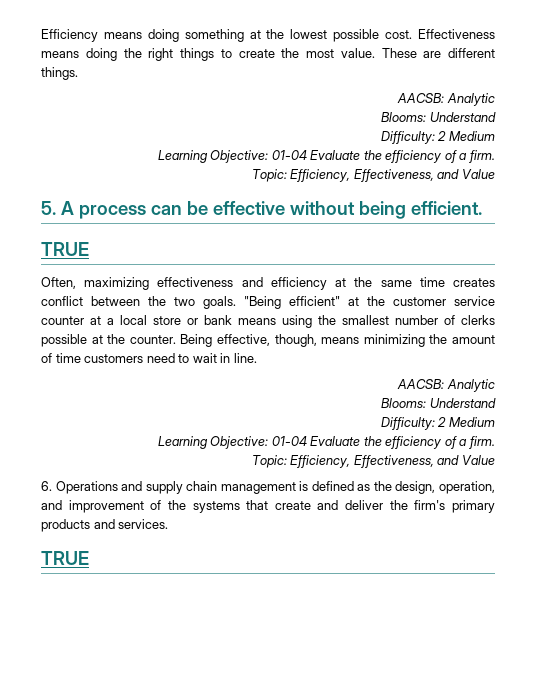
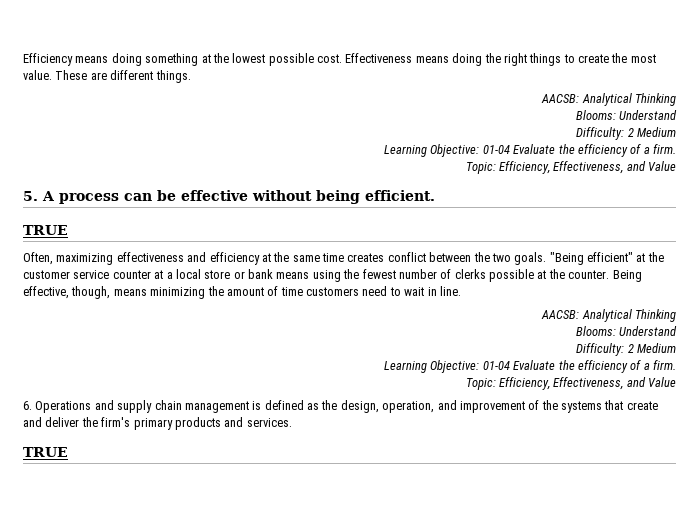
[447,93,495,106] Analytic -> [581,93,676,106] Analytical Thinking
[342,315,389,325] smallest -> [362,269,396,279] fewest
[447,379,495,392] Analytic -> [581,309,676,322] Analytical Thinking

